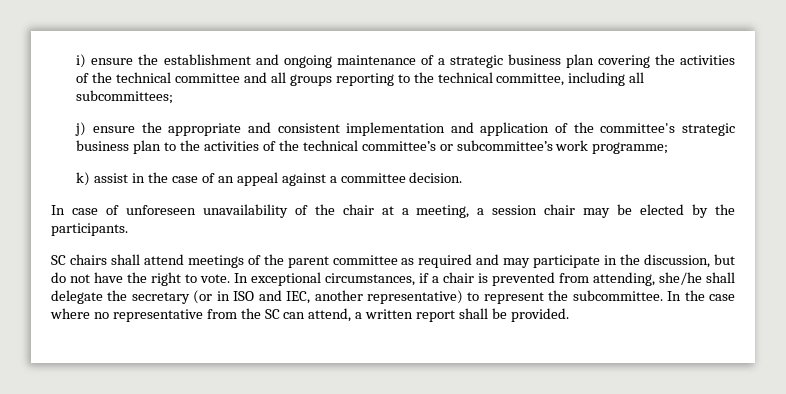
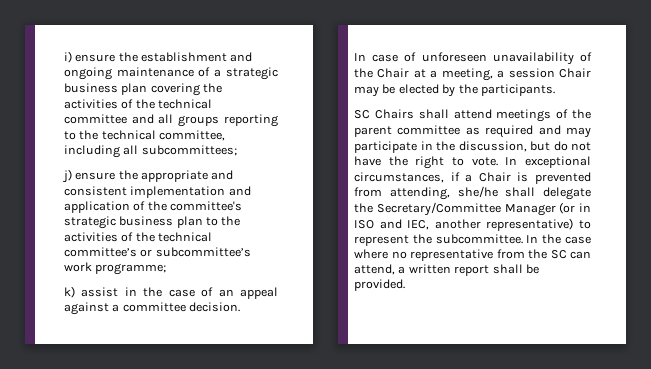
[342,204,374,215] chair -> [377,68,410,78] Chair
[544,204,576,215] chair -> [559,68,591,78] Chair
[69,254,107,265] chairs -> [374,109,414,119] Chairs
[443,272,474,283] chair -> [478,172,511,182] Chair
[131,292,190,304] secretary -> [376,202,556,216] Secretary/Committee Manager

